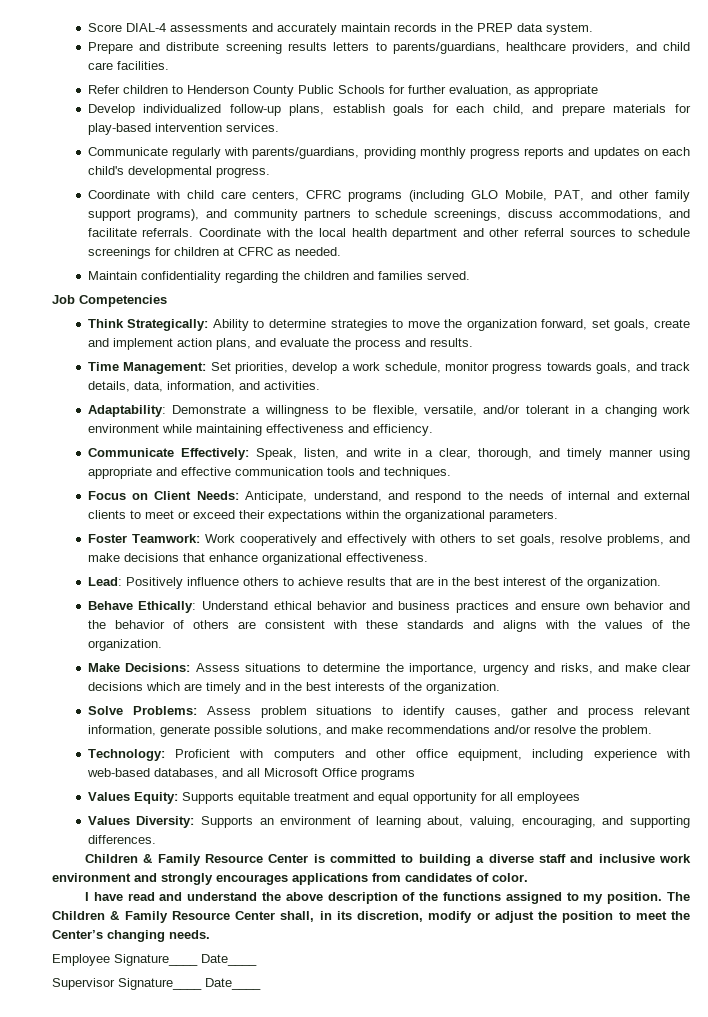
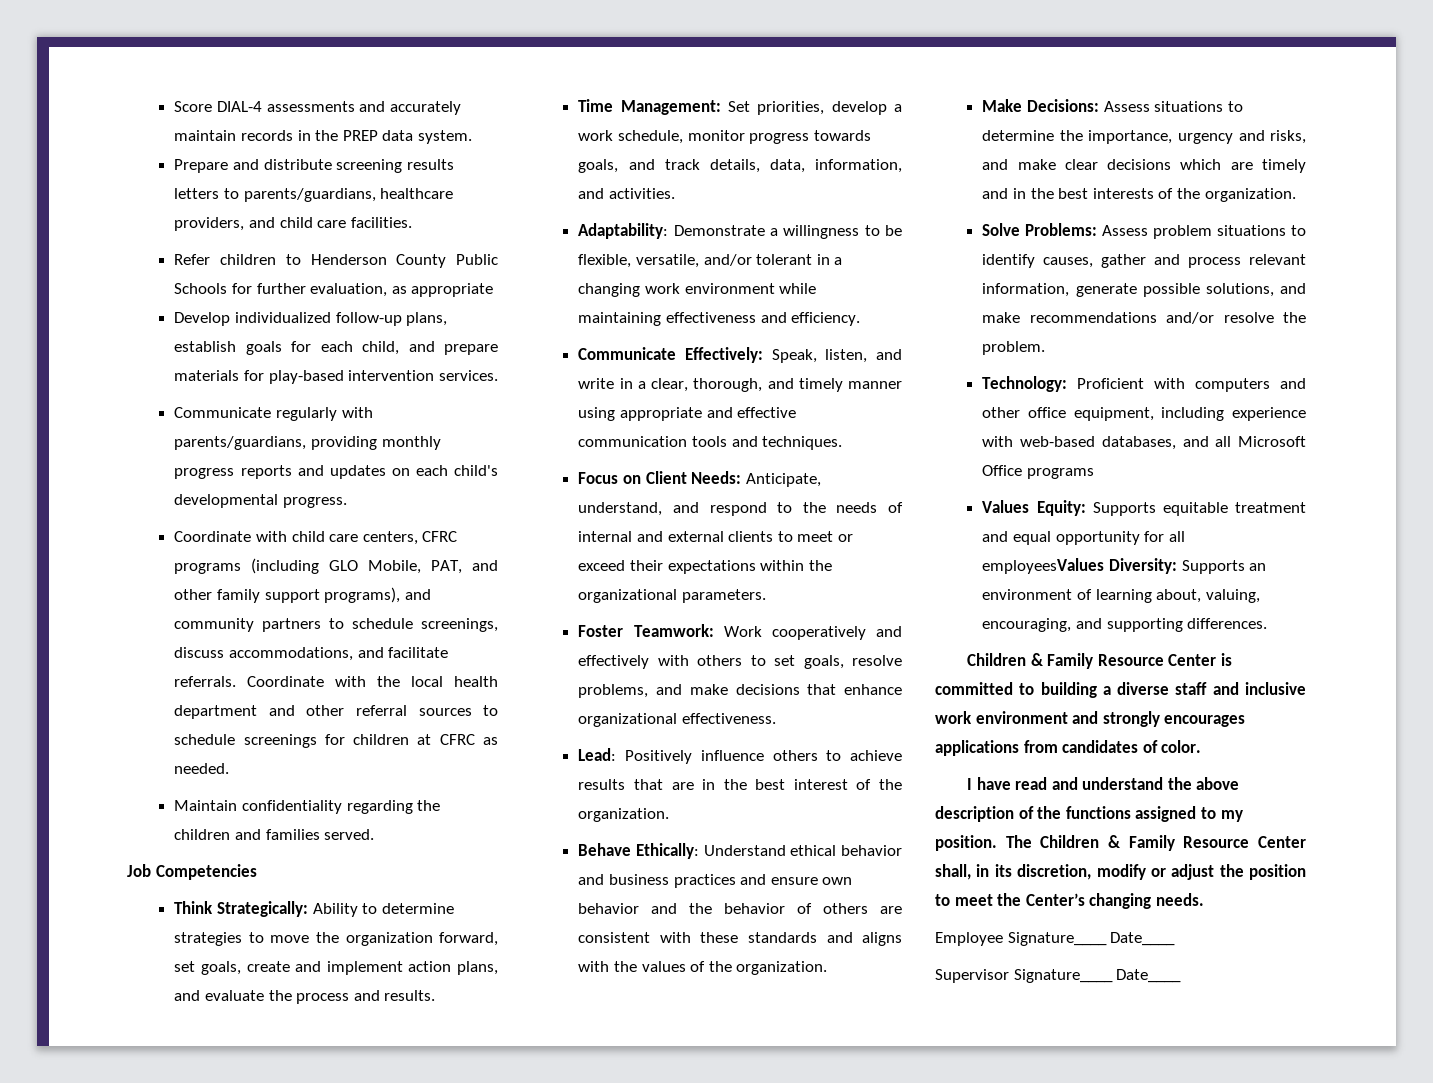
[516,792,580,804] [87,816,130,825] employees // Values -> [982,558,1105,574] employeesValues

